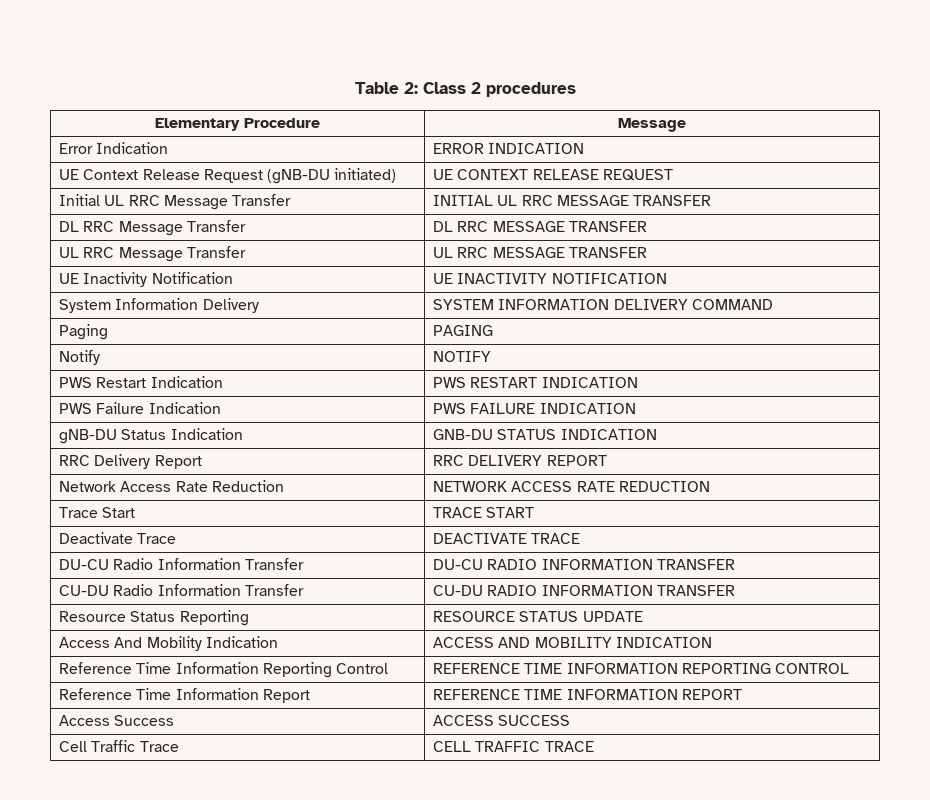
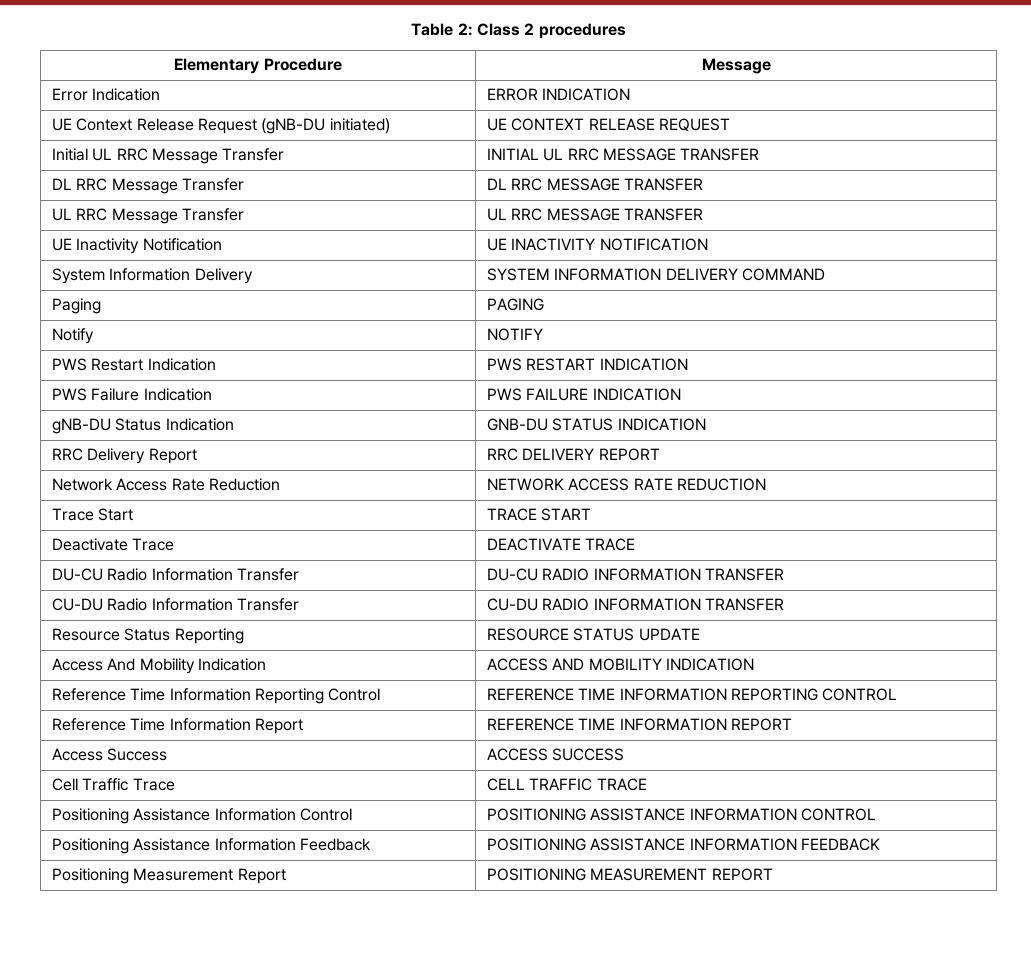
(594, 746) none -> [51,808,352,824] [486,808,876,821] [51,838,371,854] [486,838,880,851] [51,868,286,884] [486,868,773,881] // Positioning Assistance Information Control | POSITIONING ASSISTANCE INFORMATION CONTROL // Positioning Assistance Information Feedback | POSITIONING ASSISTANCE INFORMATION FEEDBACK // Positioning Measurement Report | POSITIONING MEASUREMENT REPORT

